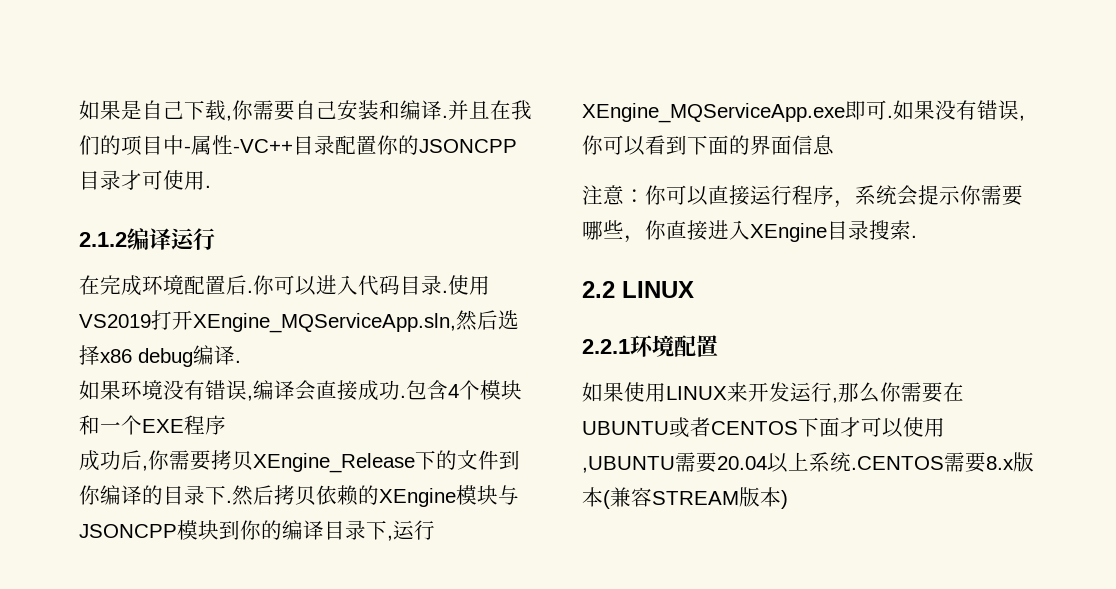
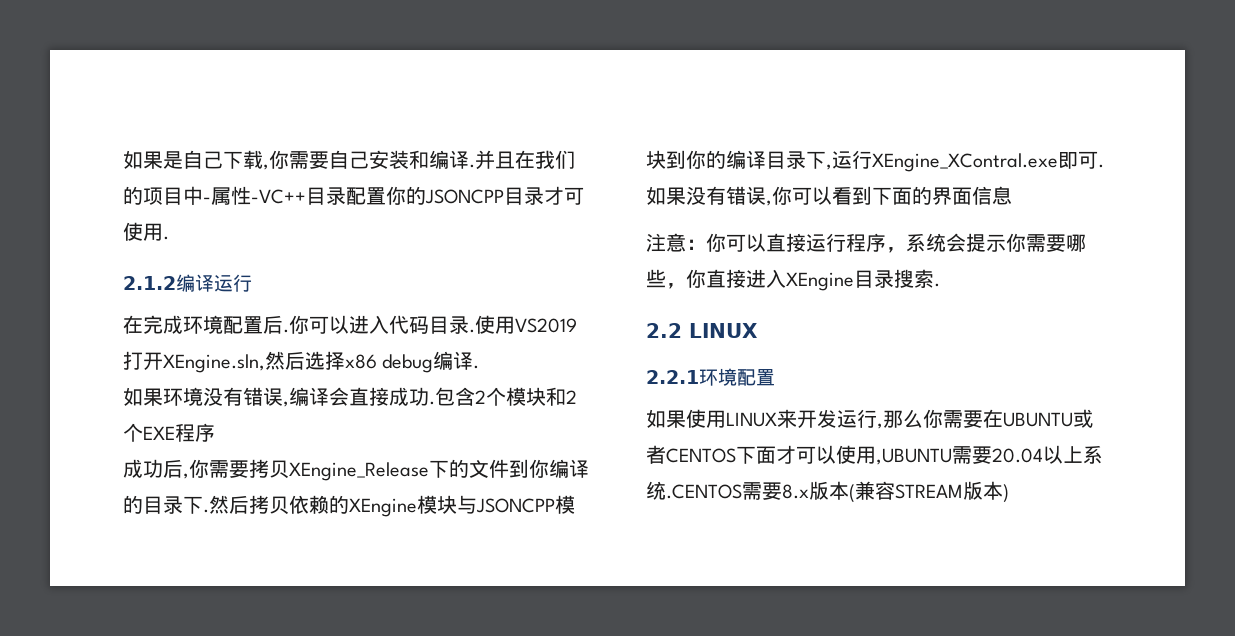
[193,313,456,333] XEngine_MQServiceApp.sln, -> [163,354,265,373] XEngine.sln,
[448,384,459,398] 4 -> [475,390,486,404] 2
[100,422,121,433] 一 -> [566,390,577,404] 2
[582,103,845,123] XEngine_MQServiceApp.exe -> [872,153,1058,172] XEngine_XContral.exe

